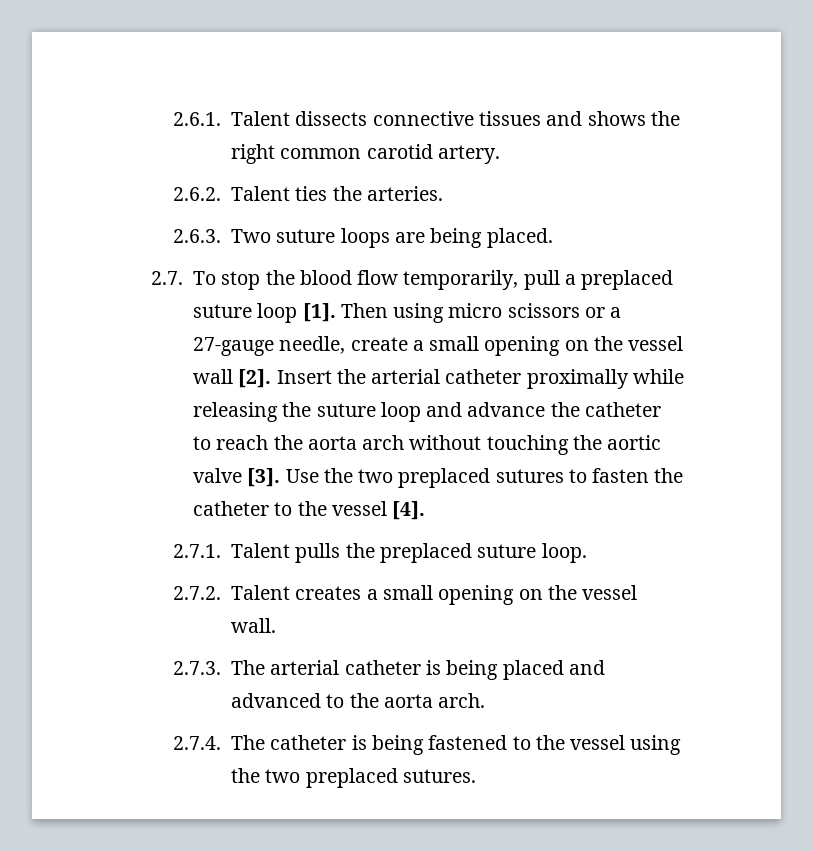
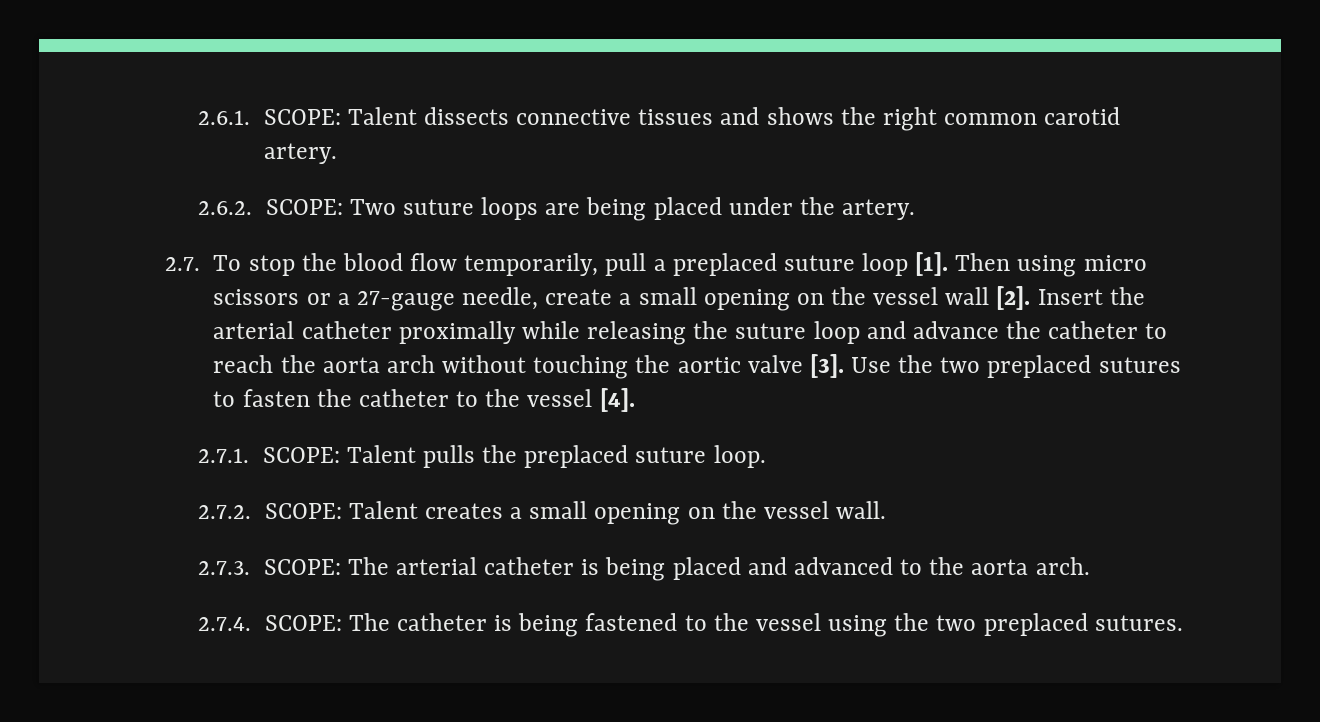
(222, 119) none -> [263,109,341,125] SCOPE:
[231,186,443,201] [173,229,222,243] Talent ties the arteries. // 2.6.3. -> [265,199,343,215] SCOPE:
[486,228,553,248] placed. -> [653,197,916,220] placed under the artery.
(222, 551) none -> [262,447,340,463] SCOPE:
(222, 593) none -> [264,503,342,519] SCOPE:
(222, 668) none -> [263,559,341,575] SCOPE:
(222, 743) none -> [264,615,342,631] SCOPE:

